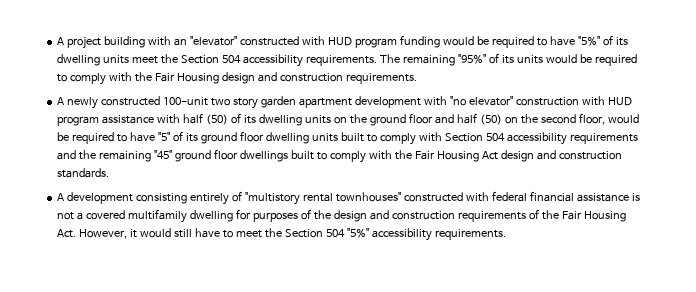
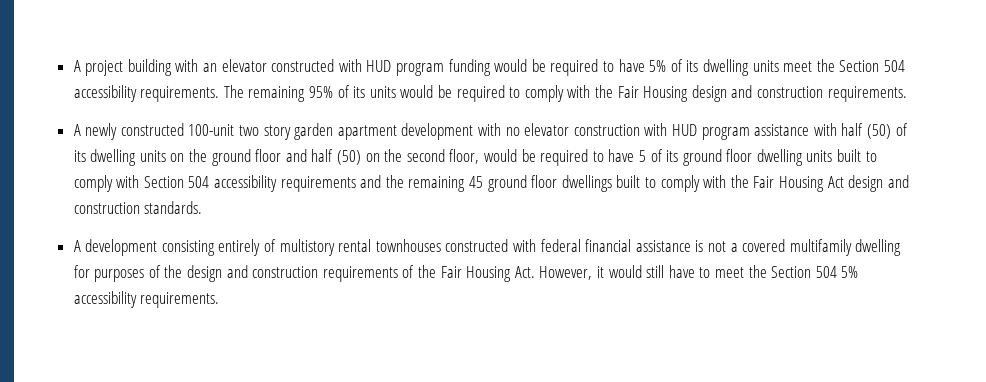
[189,36,237,46] "elevator" -> [221,59,267,72] elevator
[577,36,600,46] "5%" -> [649,60,667,72] 5%
[457,54,486,64] "95%" -> [309,86,334,98] 95%
[449,96,513,106] "no elevator" -> [505,123,570,136] no elevator
[157,132,170,141] "5" -> [638,150,646,162] 5
[154,150,173,159] "45" -> [469,176,484,188] 45
[244,192,401,205] "multistory rental townhouses" -> [279,239,441,256] multistory rental townhouses
[346,228,369,238] "5%" -> [841,266,859,278] 5%

